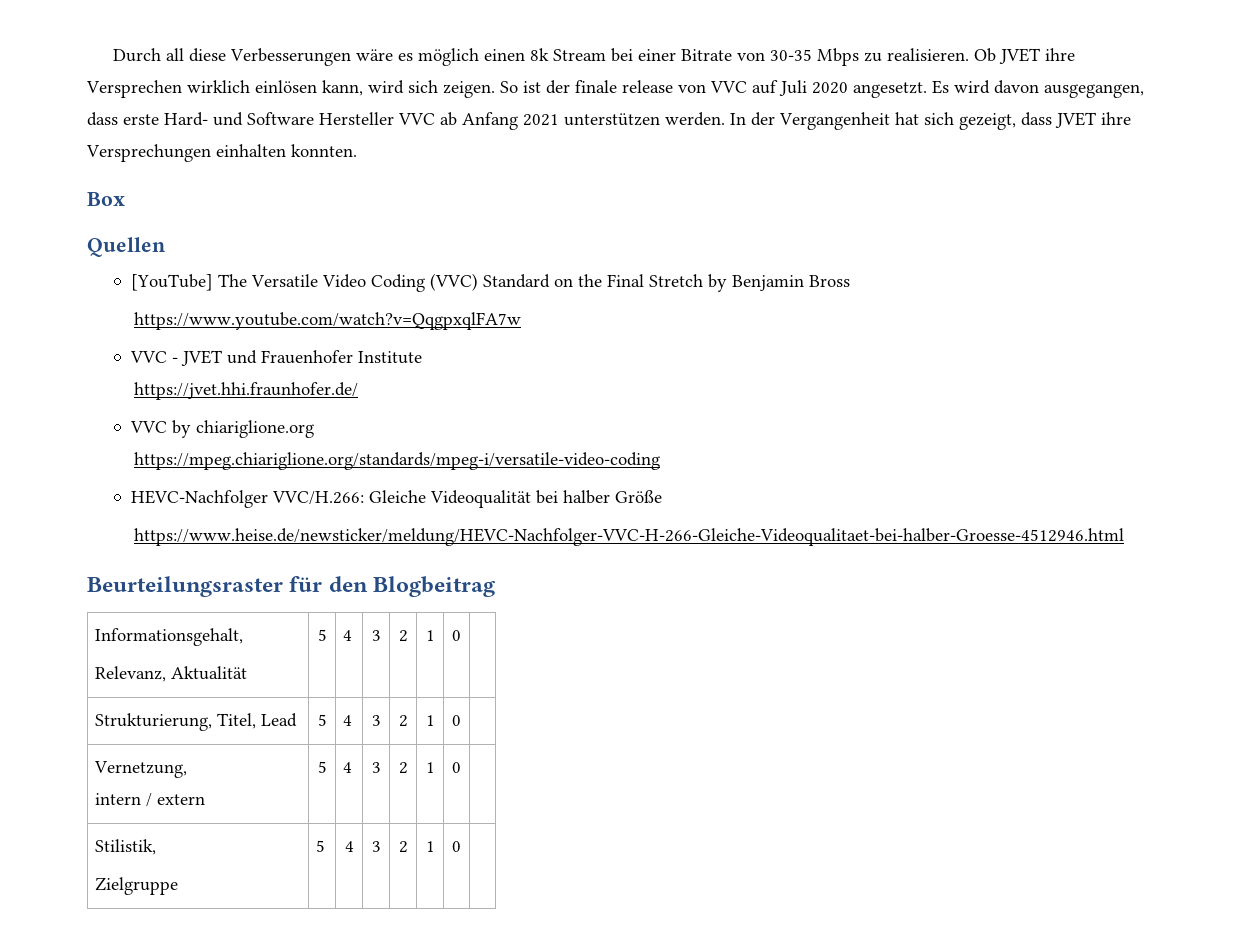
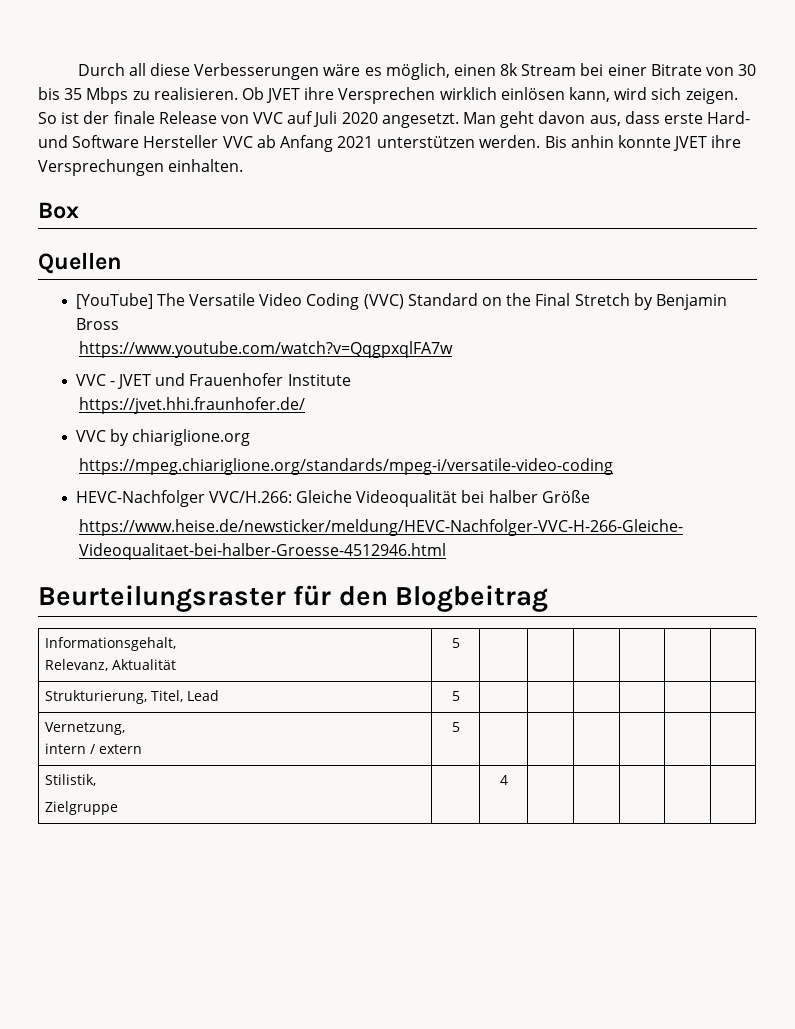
[418,48,480,66] möglich -> [385,63,450,80] möglich,
[770,49,813,61] 30-35 -> [738,64,757,76] [38,87,83,100] 30 bis 35
[622,80,673,93] release -> [158,111,217,124] Release
[932,80,1144,98] Es wird davon ausgegangen, -> [463,111,621,128] Man geht davon aus,
[730,112,1052,130] In der Vergangenheit hat sich gezeigt, dass -> [544,135,672,148] Bis anhin konnte
[216,144,357,157] einhalten konnten. -> [168,159,244,172] einhalten.
[343,630,353,641] [371,630,381,641] [398,630,408,642] [425,630,435,641] [452,630,461,641] 4 | 3 | 2 | 1 | 0 -> (460, 643) | | | |
[343,715,353,726] [371,715,381,726] [398,715,408,727] [425,715,435,726] [452,715,461,726] 4 | 3 | 2 | 1 | 0 -> (460, 696) | | | |
[343,762,353,773] [371,762,381,773] [398,762,408,774] [425,762,435,773] [452,762,461,773] 4 | 3 | 2 | 1 | 0 -> (460, 727) | | | |
[316,840,326,852] [344,841,354,852] [371,841,381,852] [398,841,408,853] [425,841,435,852] [452,841,461,852] 5 | 4 | 3 | 2 | 1 | 0 -> [499,775,508,785] | 4 | | | |

